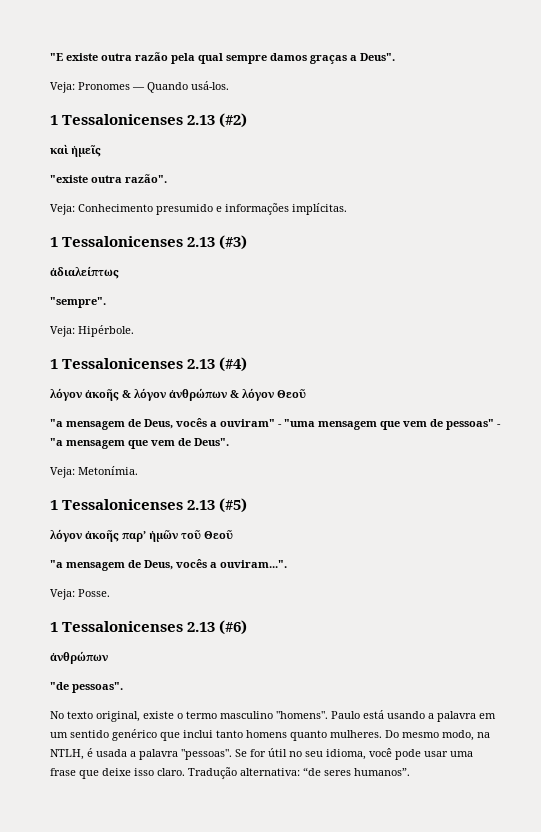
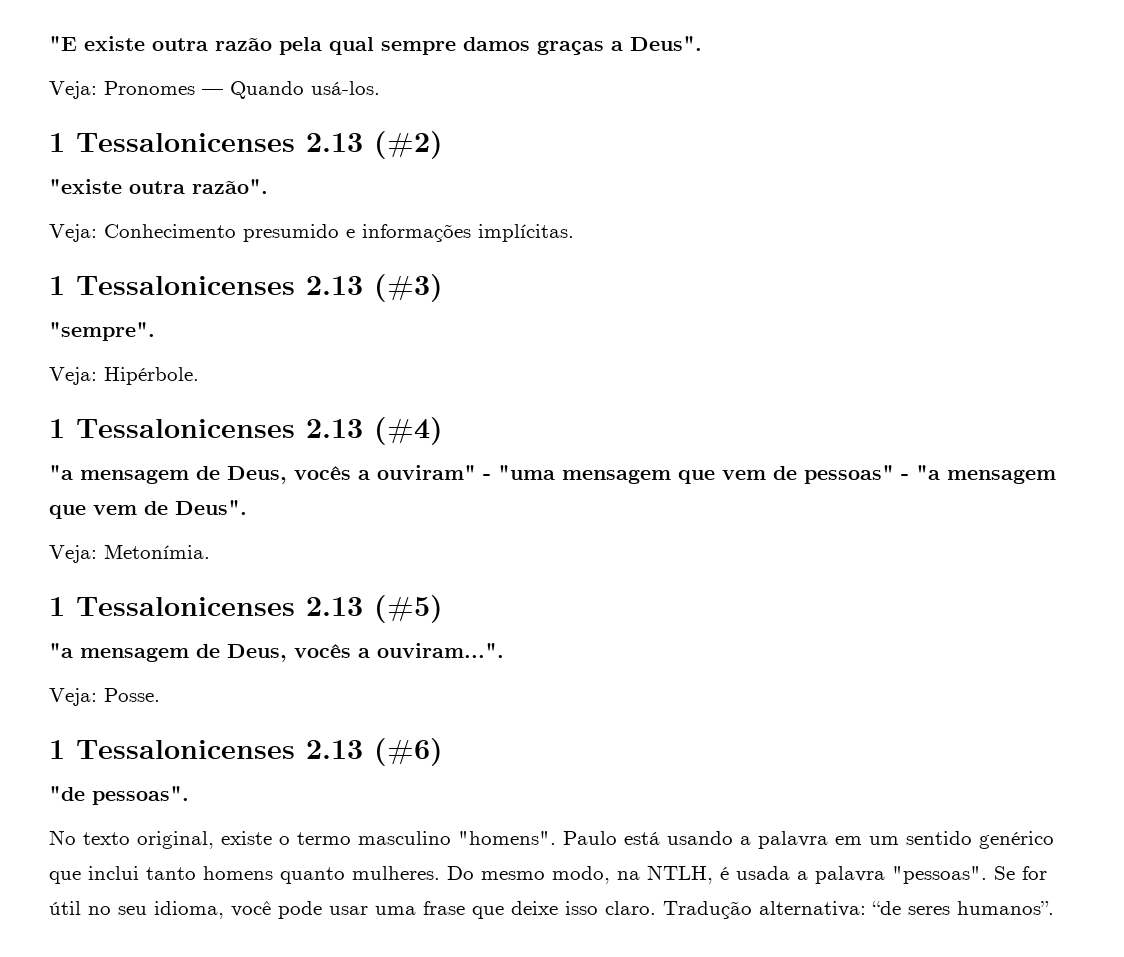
[50,144,101,157] // καὶ ἡμεῖς -> (443, 145) none
[50,266,119,279] // ἀδιαλείπτως -> (443, 288) none
[50,388,306,401] // λόγον ἀκοῆς & λόγον ἀνθρώπων & λόγον Θεοῦ -> (443, 431) none
[50,529,233,542] // λόγον ἀκοῆς παρ’ ἡμῶν τοῦ Θεοῦ -> (443, 609) none
[50,651,108,664] // ἀνθρώπων -> (443, 752) none

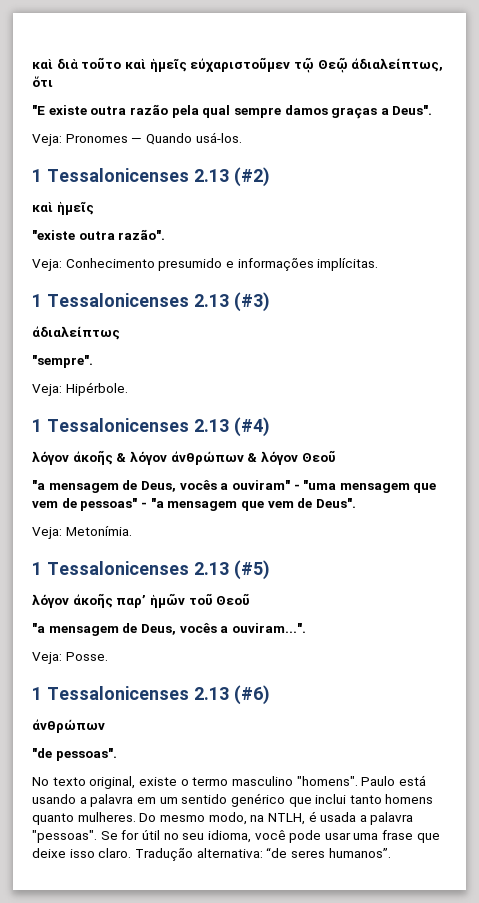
(49, 43) none -> [32,57,444,73] [32,76,53,87] καὶ διὰ τοῦτο καὶ ἡμεῖς εὐχαριστοῦμεν τῷ Θεῷ ἀδιαλείπτως, ὅτι //
(443, 145) none -> [32,201,94,215] // καὶ ἡμεῖς
(443, 288) none -> [32,326,120,340] // ἀδιαλείπτως
(443, 431) none -> [32,450,336,465] // λόγον ἀκοῆς & λόγον ἀνθρώπων & λόγον Θεοῦ
(443, 609) none -> [32,593,251,608] // λόγον ἀκοῆς παρ’ ἡμῶν τοῦ Θεοῦ
(443, 752) none -> [32,719,105,733] // ἀνθρώπων

